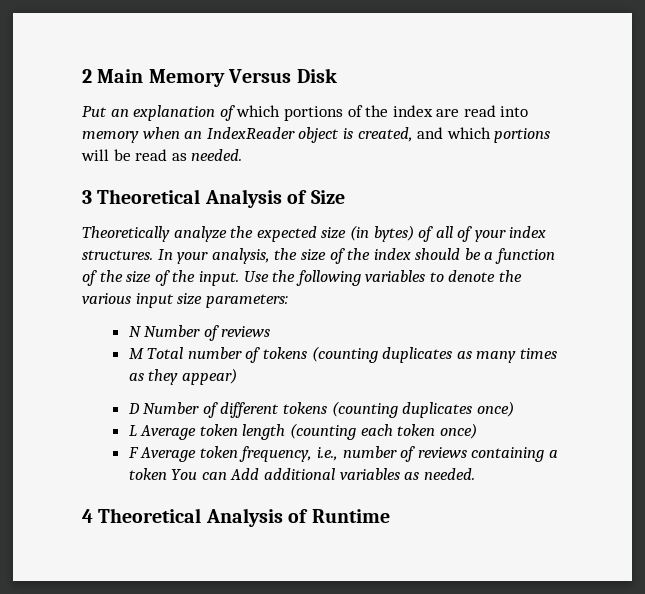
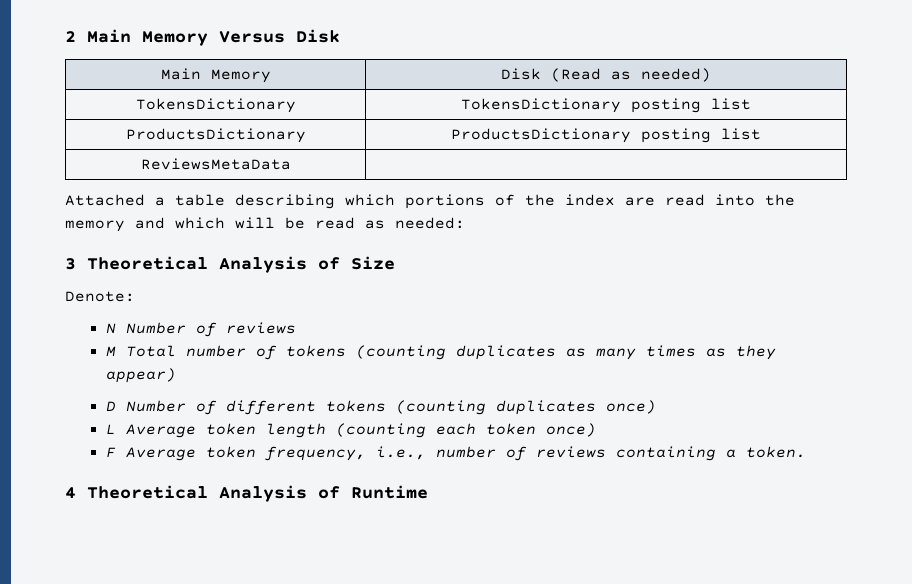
[82,105,235,121] // Put an explanation of -> [160,68,271,83] [501,68,711,82] [135,98,296,113] [461,98,751,113] [125,128,306,143] [451,128,761,143] [140,158,291,170] [65,194,335,209] // Main Memory | Disk (Read as needed) // TokensDictionary | TokensDictionary posting list // ProductsDictionary | ProductsDictionary posting list // ReviewsMetaData | // Attached a table describing
[82,127,413,143] memory when an IndexReader object is created, -> [765,194,795,206] [65,220,125,232] the memory
[494,128,551,143] portions -> (225, 223) none
[191,149,243,161] needed. -> [395,217,465,229] needed:
[82,225,547,242] [82,248,556,264] [82,270,523,286] [82,293,288,308] Theoretically analyze the expected size (in bytes) of all of your index structures. In your analysis, the size of the index should be a function of the size of the input. Use the following variables to denote the various input size parameters: -> [65,291,135,302] Denote:
[128,468,475,480] token You can Add additional variables as needed. -> [745,446,806,458] token.

